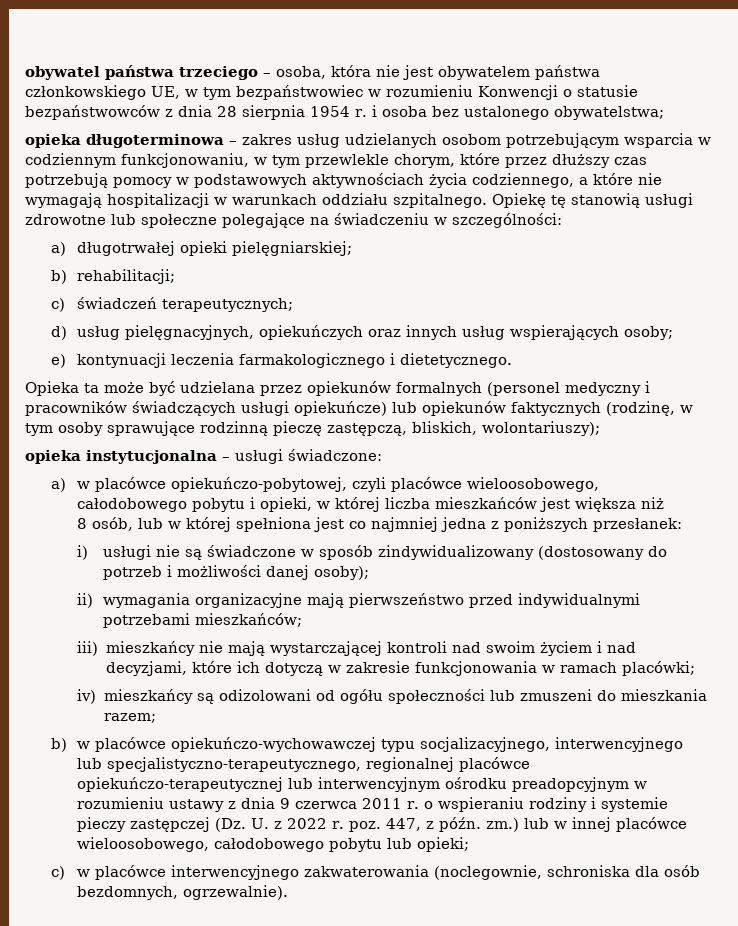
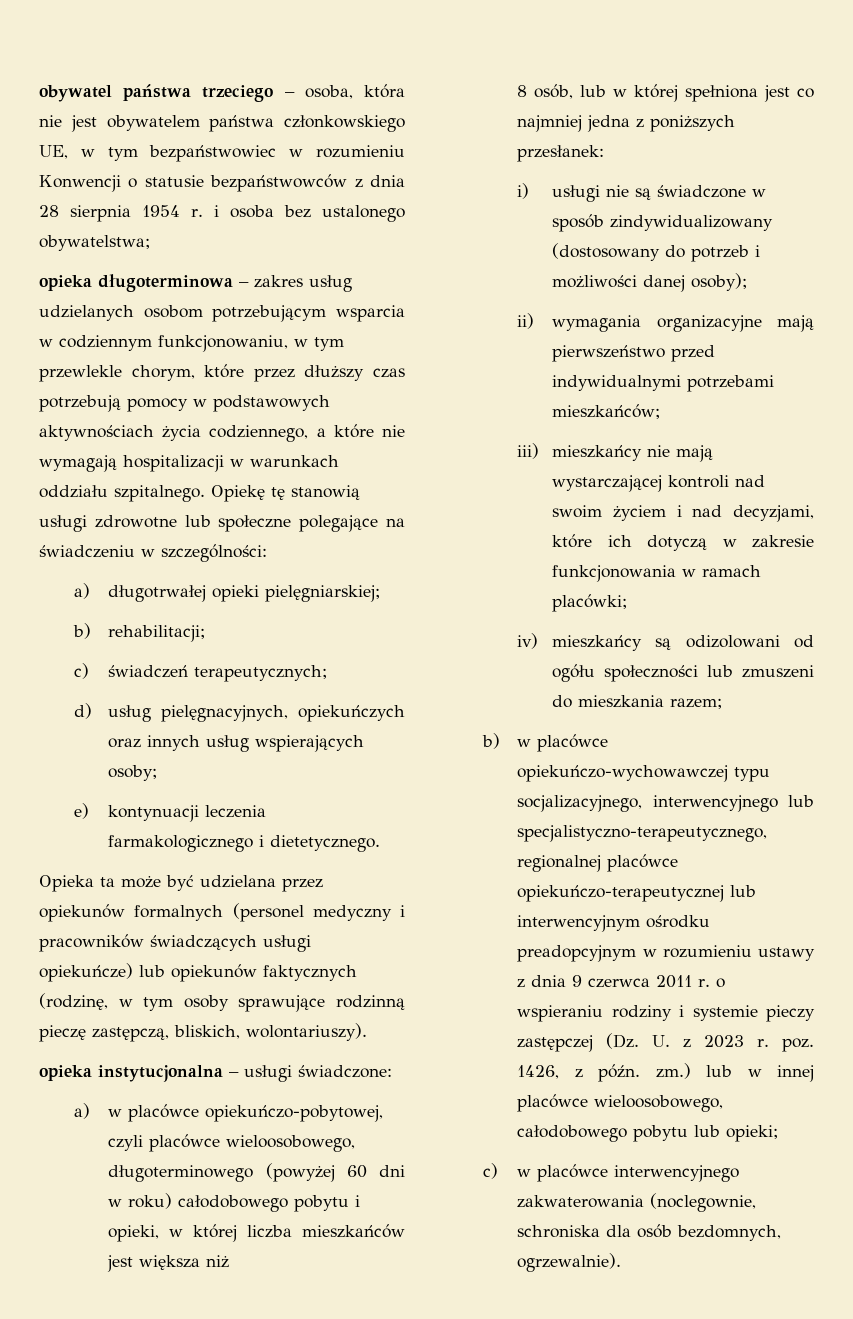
[482,421,600,436] wolontariuszy); -> [246,1023,367,1041] wolontariuszy).
(600, 484) none -> [108,1163,405,1182] [108,1193,173,1209] długoterminowego (powyżej 60 dni w roku)
[287,818,328,829] 2022 -> [704,1035,745,1048] 2023
[385,818,421,831] 447, -> [517,1065,560,1079] 1426,

